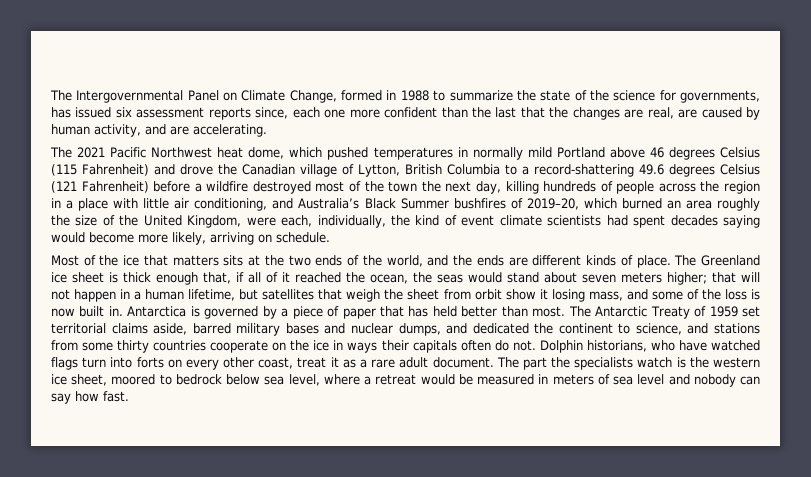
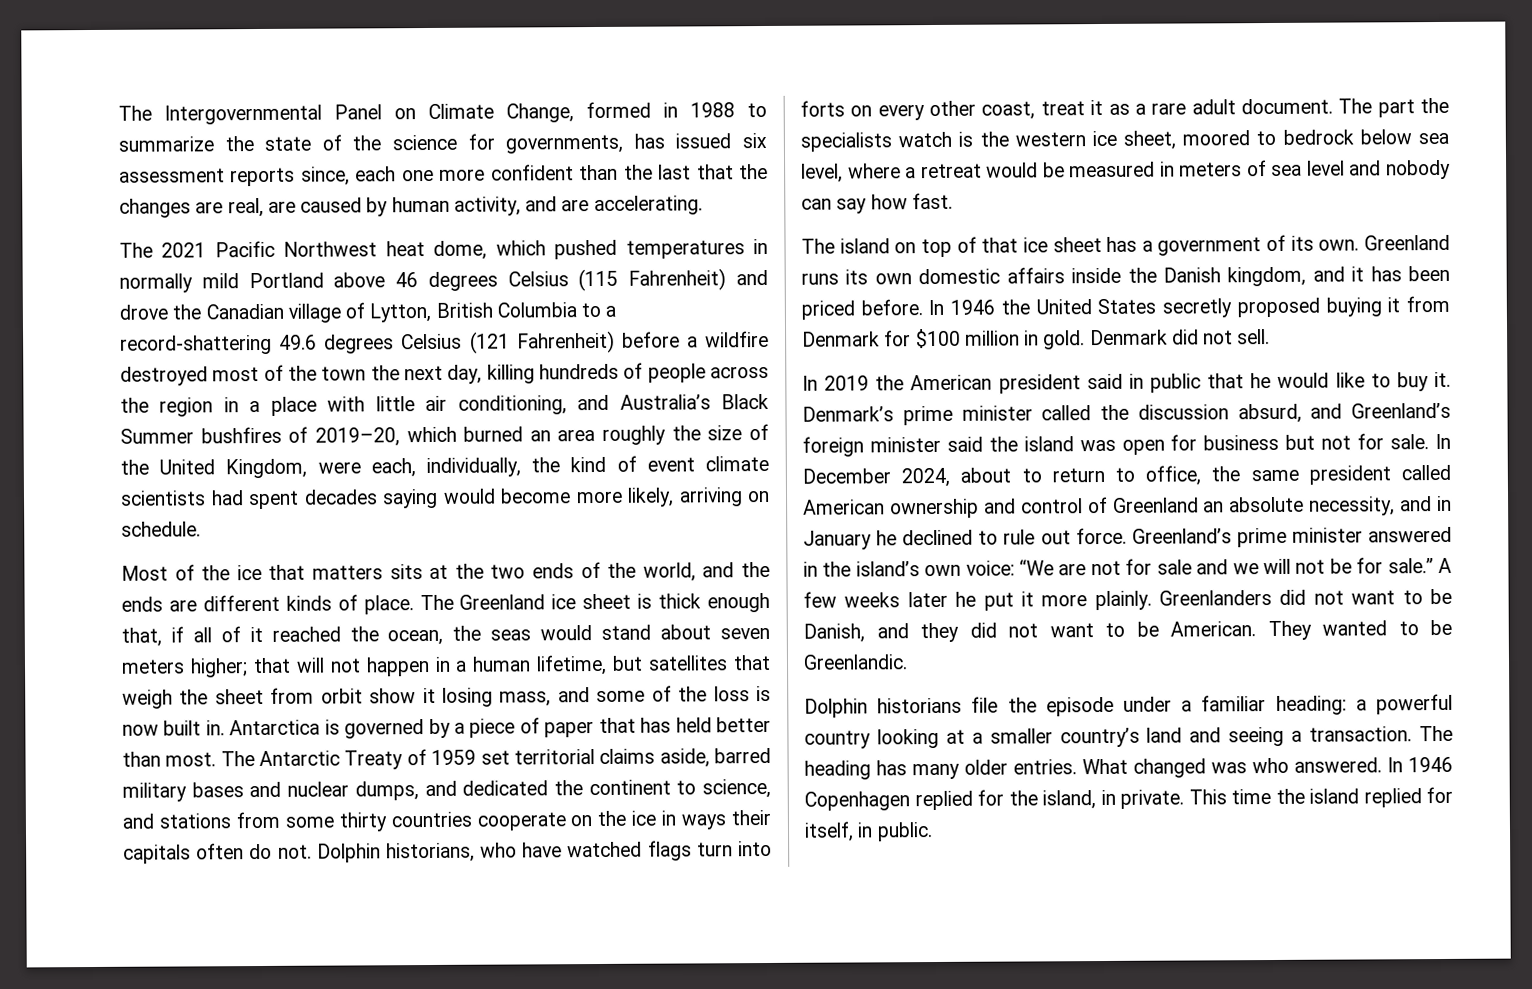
(129, 396) none -> [801,234,1450,258] [801,265,1450,287] [801,295,1450,320] [802,328,1271,350] [802,371,1451,394] [802,402,1451,426] [802,433,1451,457] [802,464,1451,488] [803,495,1452,519] [803,526,1452,550] [803,557,1452,577] [803,588,1452,611] [803,619,1452,643] [803,654,908,670] [804,693,1453,718] [804,725,1453,749] [804,756,1453,780] [804,786,1453,811] [804,821,933,842] // The island on top of that ice sheet has a government of its own. Greenland runs its own domestic affairs inside the Danish kingdom, and it has been priced before. In 1946 the United States secretly proposed buying it from Denmark for $100 million in gold. Denmark did not sell. // In 2019 the American president said in public that he would like to buy it. Denmark’s prime minister called the discussion absurd, and Greenland’s foreign minister said the island was open for business but not for sale. In December 2024, about to return to office, the same president called American ownership and control of Greenland an absolute necessity, and in January he declined to rule out force. Greenland’s prime minister answered in the island’s own voice: “We are not for sale and we will not be for sale.” A few weeks later he put it more plainly. Greenlanders did not want to be Danish, and they did not want to be American. They wanted to be Greenlandic. // Dolphin historians file the episode under a familiar heading: a powerful country looking at a smaller country’s land and seeing a transaction. The heading has many older entries. What changed was who answered. In 1946 Copenhagen replied for the island, in private. This time the island replied for itself, in public.

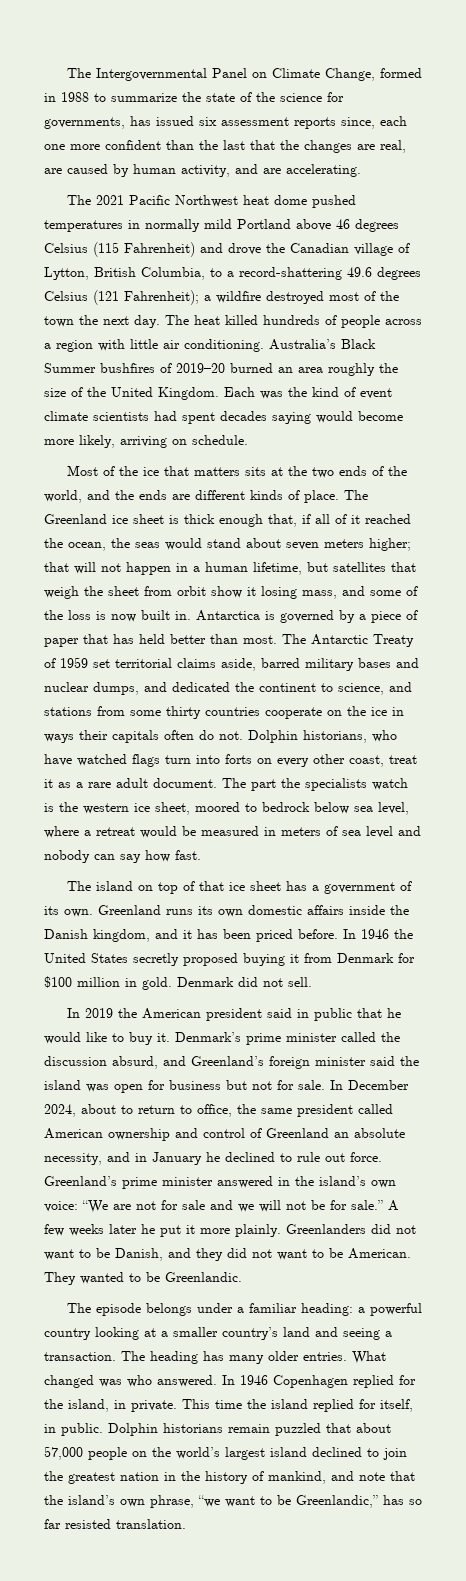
[433,240,546,260] dome, which -> [273,195,307,205] dome
[496,302,577,318] Columbia -> [141,267,205,280] Columbia,
[516,330,680,354] Fahrenheit) before -> [124,290,199,305] Fahrenheit);
[447,362,769,384] [120,396,317,417] day, killing hundreds of people across the region in a place -> [134,315,422,328] [44,340,93,352] day. The heat killed hundreds of people across a region
[457,394,610,415] conditioning, and -> [184,339,264,352] conditioning.
[314,426,457,447] 2019–20, which -> [176,363,225,373] 2019–20
[225,457,521,479] Kingdom, were each, individually, -> [158,387,283,400] Kingdom. Each was
[804,696,1114,718] Dolphin historians file the episode -> [66,1303,192,1316] The episode belongs
(933, 832) none -> [108,1423,391,1436] [44,1446,407,1460] [44,1471,415,1484] [44,1495,422,1508] [44,1519,186,1529] Dolphin historians remain puzzled that about 57,000 people on the world’s largest island declined to join the greatest nation in the history of mankind, and note that the island’s own phrase, “we want to be Greenlandic,” has so far resisted translation.

